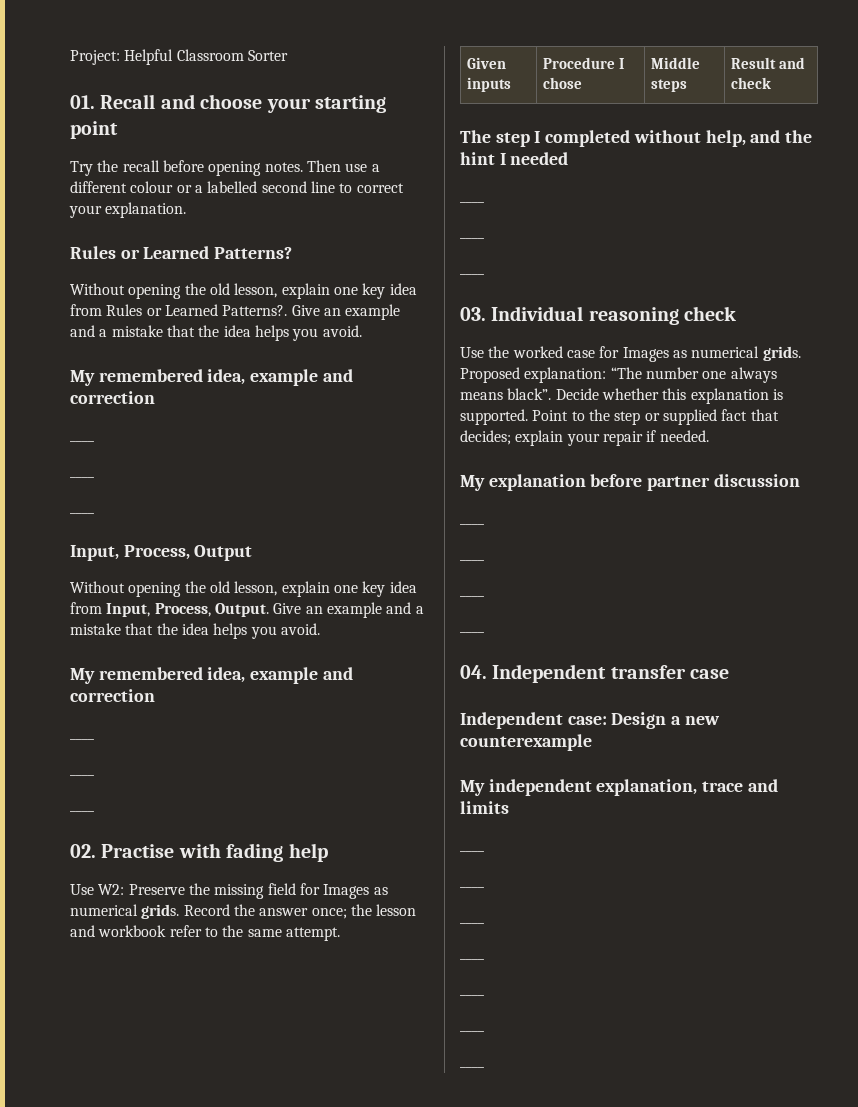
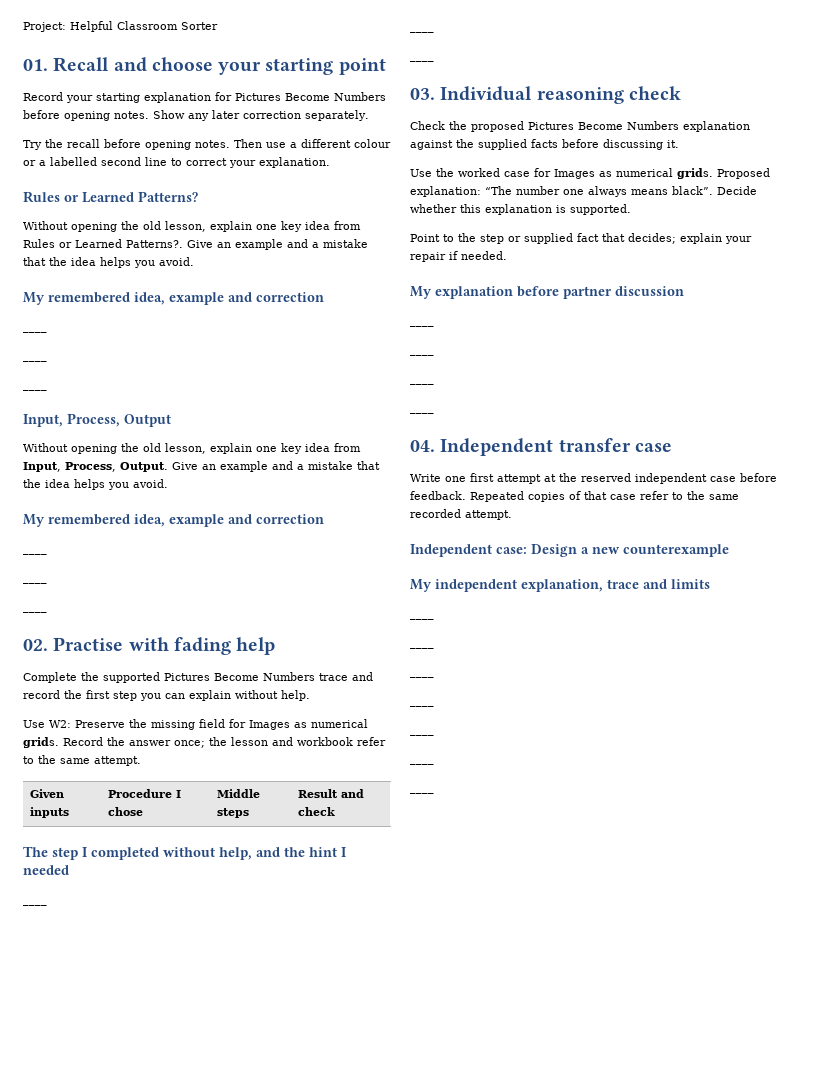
(118, 130) none -> [23,92,386,103] [23,110,369,121] // Record your starting explanation for Pictures Become Numbers before opening notes. Show any later correction separately.
(328, 852) none -> [23,672,373,683] [23,690,310,701] // Complete the supported Pictures Become Numbers trace and record the first step you can explain without help.
(737, 313) none -> [410,121,750,132] [410,139,679,150] // Check the proposed Pictures Become Numbers explanation against the supplied facts before discussing it.
(528, 417) none -> (631, 209) //
(730, 674) none -> [410,473,777,484] [410,491,739,502] [410,509,512,520] // Write one first attempt at the reserved independent case before feedback. Repeated copies of that case refer to the same recorded attempt.

